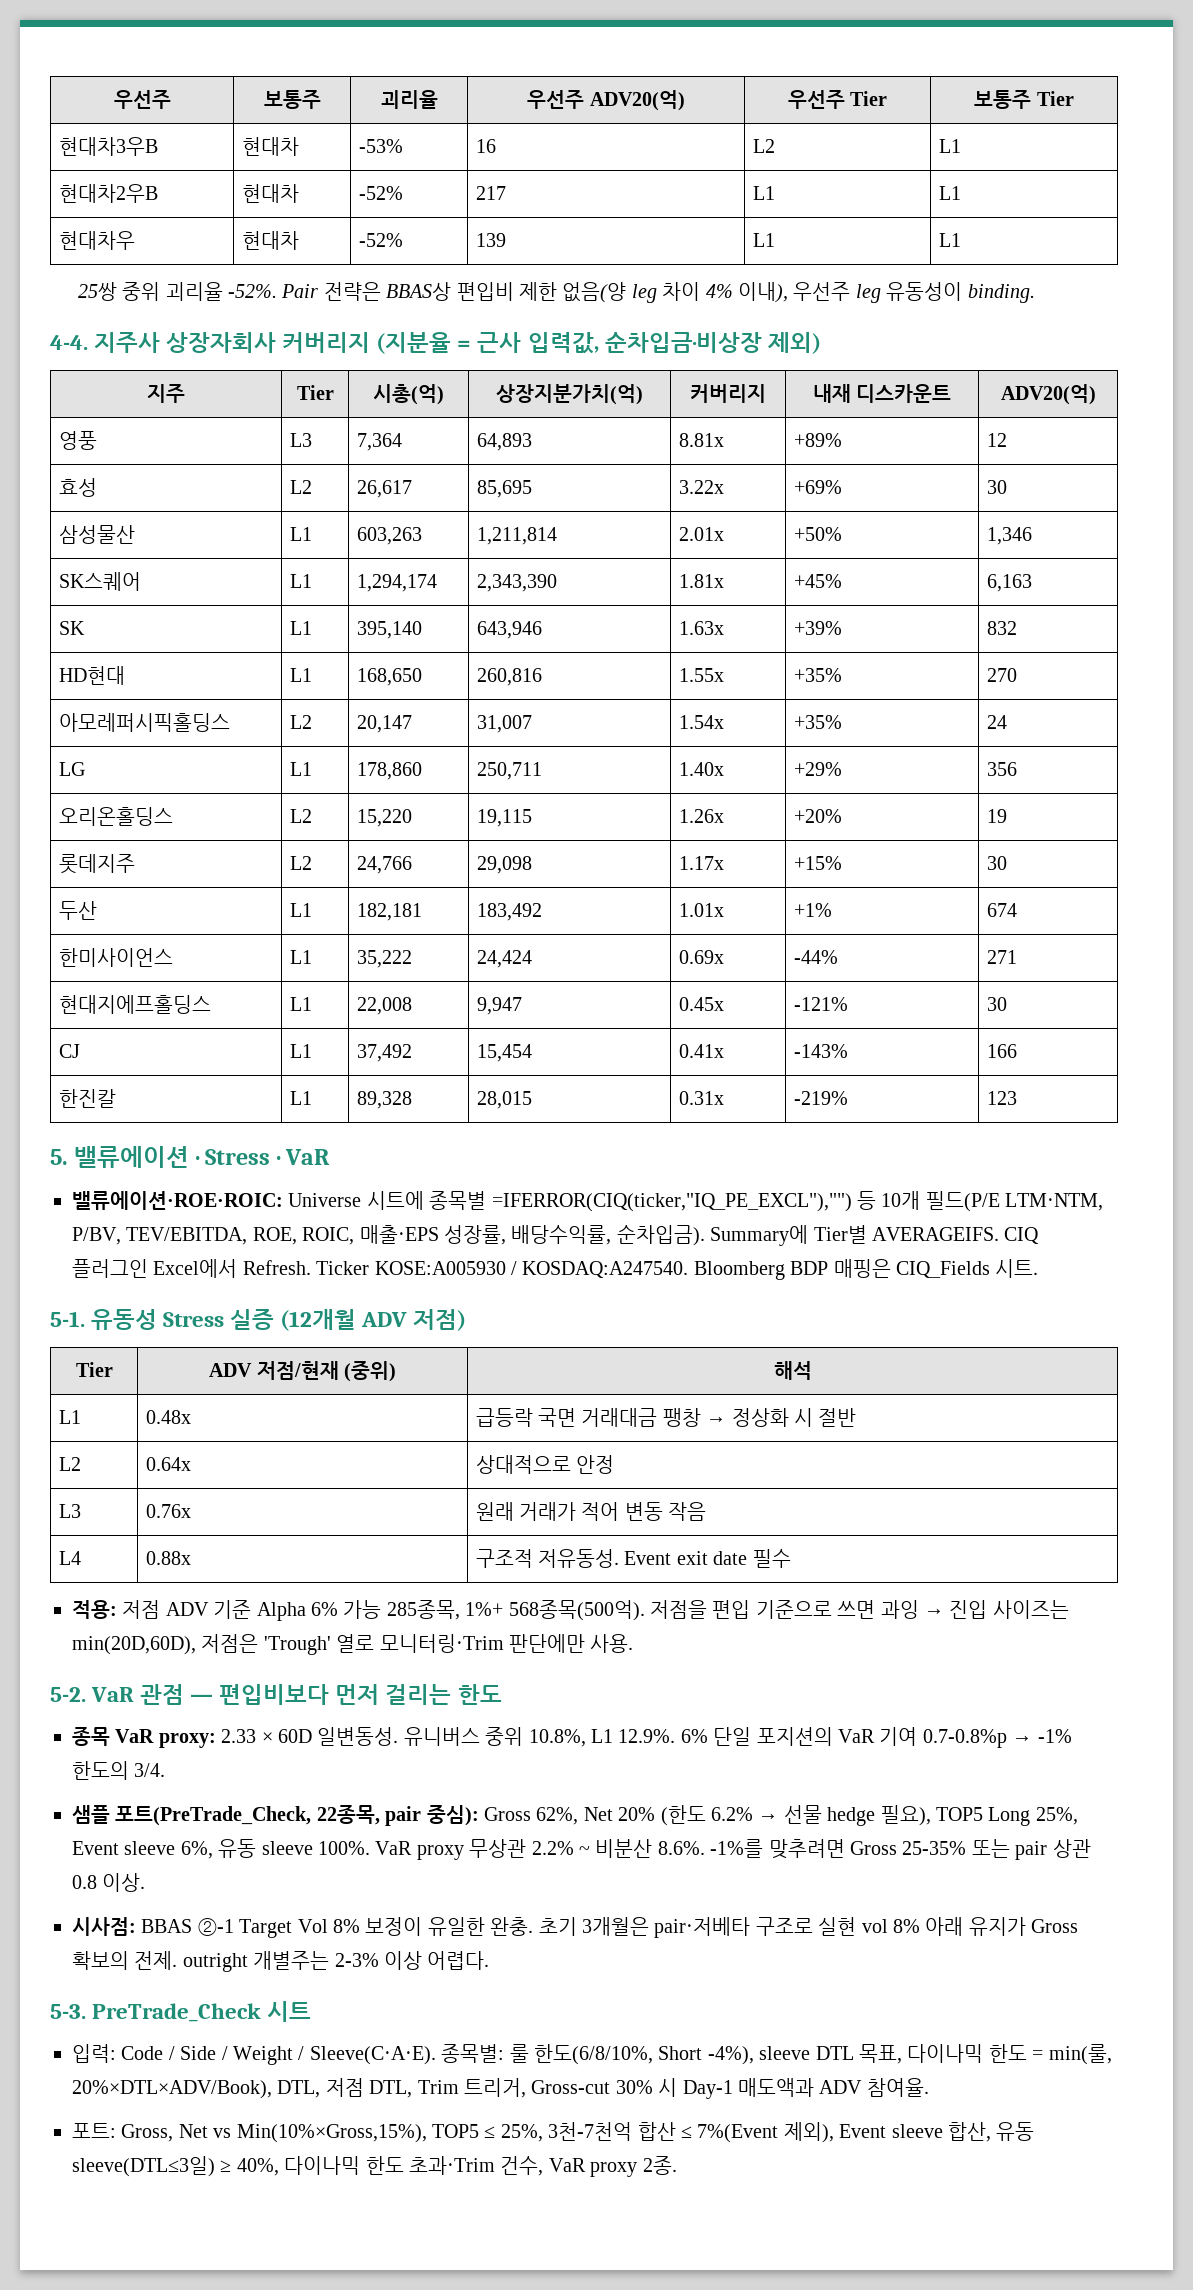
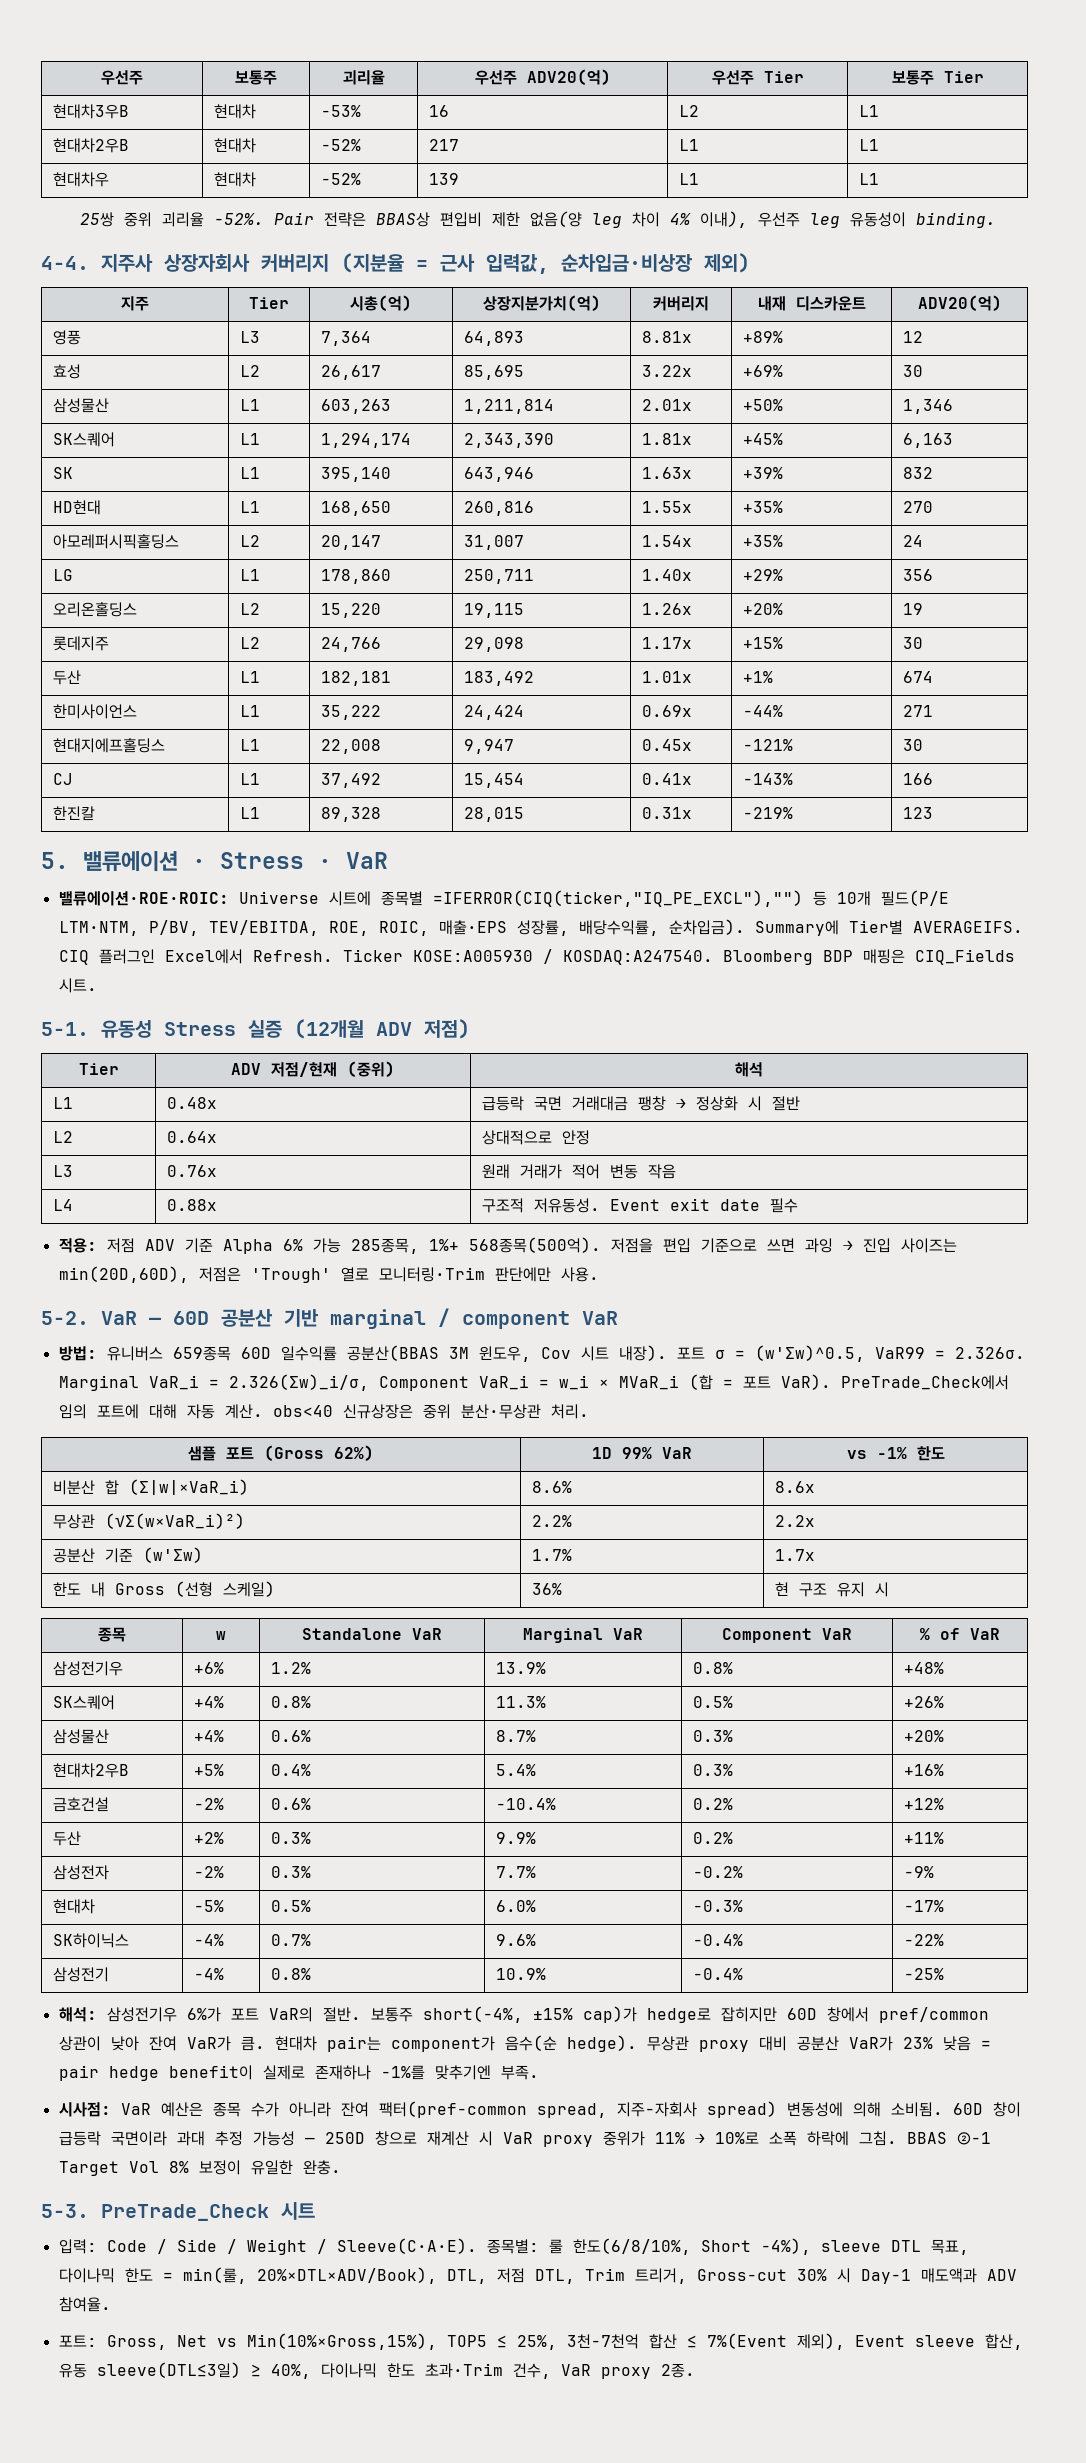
[140,1684,502,1705] [72,1727,1072,1748] [72,1761,166,1780] [72,1805,1078,1826] [72,1839,1091,1860] [72,1873,146,1892] [72,1917,136,1936] 관점 — 편입비보다 먼저 걸리는 한도 // 종목 VaR proxy: 2.33 × 60D 일변동성. 유니버스 중위 10.8%, L1 12.9%. 6% 단일 포지션의 VaR 기여 0.7-0.8%p → -1% 한도의 3/4. // 샘플 포트(PreTrade_Check, 22종목, pair 중심): Gross 62%, Net 20% (한도 6.2% → 선물 hedge 필요), TOP5 Long 25%, Event sleeve 6%, 유동 sleeve 100%. VaR proxy 무상관 2.2% ~ 비분산 8.6%. -1%를 맞추려면 Gross 25-35% 또는 pair 상관 0.8 이상. // 시사점: -> [149,1308,618,1329] [58,1345,1025,1362] [58,1374,1009,1391] [58,1404,589,1419] [188,1445,374,1461] [592,1447,692,1459] [846,1446,945,1461] [53,1479,250,1495] [532,1481,573,1493] [775,1481,816,1493] [53,1513,246,1529] [532,1515,573,1527] [775,1515,816,1527] [53,1547,204,1563] [532,1549,573,1561] [775,1549,816,1561] [53,1581,276,1597] [532,1583,563,1595] [775,1582,890,1597] [98,1627,126,1642] [216,1631,226,1640] [302,1628,442,1640] [523,1628,643,1643] [722,1628,852,1643] [920,1628,1000,1640] [53,1661,124,1676] [194,1662,225,1674] [271,1662,312,1674] [496,1662,547,1674] [693,1662,734,1674] [904,1662,945,1674] [53,1695,116,1710] [194,1696,225,1708] [271,1696,312,1708] [496,1696,547,1708] [693,1696,734,1708] [904,1696,945,1708] [53,1729,110,1744] [194,1730,225,1742] [271,1730,312,1742] [496,1730,537,1742] [693,1730,734,1742] [904,1730,945,1742] [53,1763,130,1778] [194,1764,225,1776] [271,1764,312,1776] [496,1764,537,1776] [693,1764,734,1776] [904,1764,945,1776] [53,1797,110,1812] [194,1798,225,1810] [271,1798,312,1810] [496,1798,557,1810] [693,1798,734,1810] [904,1798,945,1810] [53,1831,82,1846] [194,1832,225,1844] [271,1832,312,1844] [496,1832,537,1844] [693,1832,734,1844] [904,1832,945,1844] [53,1865,110,1880] [194,1866,225,1878] [271,1866,312,1878] [496,1866,537,1878] [693,1866,744,1878] [904,1866,935,1878] [53,1899,96,1914] [194,1900,225,1912] [271,1900,312,1912] [496,1900,537,1912] [693,1900,744,1912] [904,1900,945,1912] [53,1933,130,1948] [194,1934,225,1946] [271,1934,312,1946] [496,1934,537,1946] [693,1934,744,1946] [904,1934,945,1946] [53,1967,110,1982] [194,1968,225,1980] [271,1968,312,1980] [496,1968,547,1980] [693,1968,744,1980] [904,1968,945,1980] [58,2006,989,2023] [58,2035,991,2052] [58,2065,539,2081] [58,2101,1021,2118] [58,2131,897,2147] — 60D 공분산 기반 marginal / component VaR // 방법: 유니버스 659종목 60D 일수익률 공분산(BBAS 3M 윈도우, Cov 시트 내장). 포트 σ = (w'Σw)^0.5, VaR99 = 2.326σ. Marginal VaR_i = 2.326(Σw)_i/σ, Component VaR_i = w_i × MVaR_i (합 = 포트 VaR). PreTrade_Check에서 임의 포트에 대해 자동 계산. obs<40 신규상장은 중위 분산·무상관 처리. // 샘플 포트 (Gross 62%) | 1D 99% VaR | vs -1% 한도 // 비분산 합 (Σ|w|×VaR_i) | 8.6% | 8.6x // 무상관 (√Σ(w×VaR_i)²) | 2.2% | 2.2x // 공분산 기준 (w'Σw) | 1.7% | 1.7x // 한도 내 Gross (선형 스케일) | 36% | 현 구조 유지 시 // 종목 | w | Standalone VaR | Marginal VaR | Component VaR | % of VaR // 삼성전기우 | +6% | 1.2% | 13.9% | 0.8% | +48% // SK스퀘어 | +4% | 0.8% | 11.3% | 0.5% | +26% // 삼성물산 | +4% | 0.6% | 8.7% | 0.3% | +20% // 현대차2우B | +5% | 0.4% | 5.4% | 0.3% | +16% // 금호건설 | -2% | 0.6% | -10.4% | 0.2% | +12% // 두산 | +2% | 0.3% | 9.9% | 0.2% | +11% // 삼성전자 | -2% | 0.3% | 7.7% | -0.2% | -9% // 현대차 | -5% | 0.5% | 6.0% | -0.3% | -17% // SK하이닉스 | -4% | 0.7% | 9.6% | -0.4% | -22% // 삼성전기 | -4% | 0.8% | 10.9% | -0.4% | -25% // 해석: 삼성전기우 6%가 포트 VaR의 절반. 보통주 short(-4%, ±15% cap)가 hedge로 잡히지만 60D 창에서 pref/common 상관이 낮아 잔여 VaR가 큼. 현대차 pair는 component가 음수(순 hedge). 무상관 proxy 대비 공분산 VaR가 23% 낮음 = pair hedge benefit이 실제로 존재하나 -1%를 맞추기엔 부족. // 시사점: VaR 예산은 종목 수가 아니라 잔여 팩터(pref-common spread, 지주-자회사 spread) 변동성에 의해 소비됨. 60D 창이 급등락 국면이라 과대 추정 가능성 — 250D 창으로 재계산 시 VaR proxy 중위가 11% → 10%로 소폭 하락에 그침.
[538,1917,1079,1938] [72,1951,490,1972] 초기 3개월은 pair·저베타 구조로 실현 vol 8% 아래 유지가 Gross 확보의 전제. outright 개별주는 2-3% 이상 어렵다. -> (341, 2167) none

